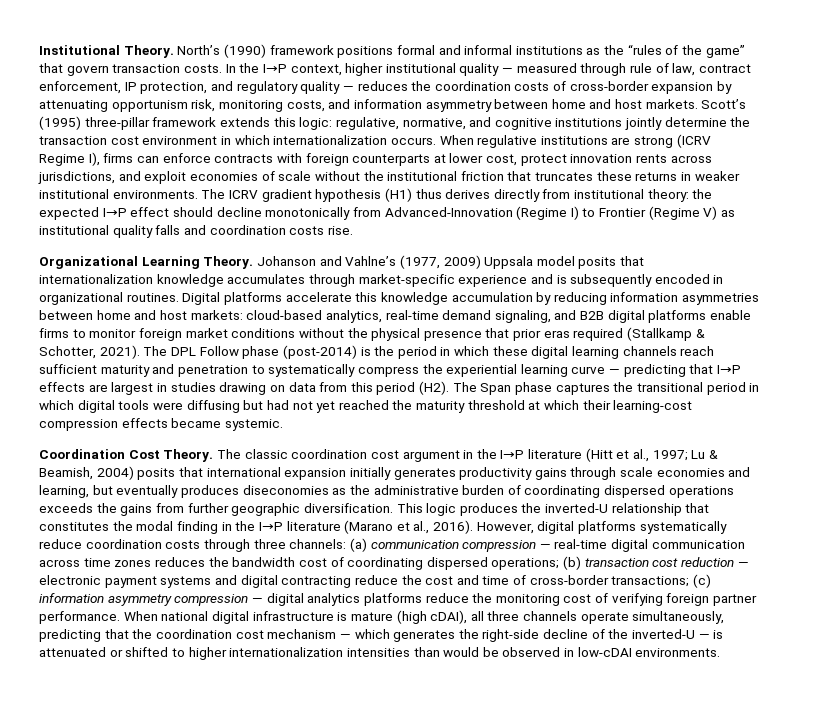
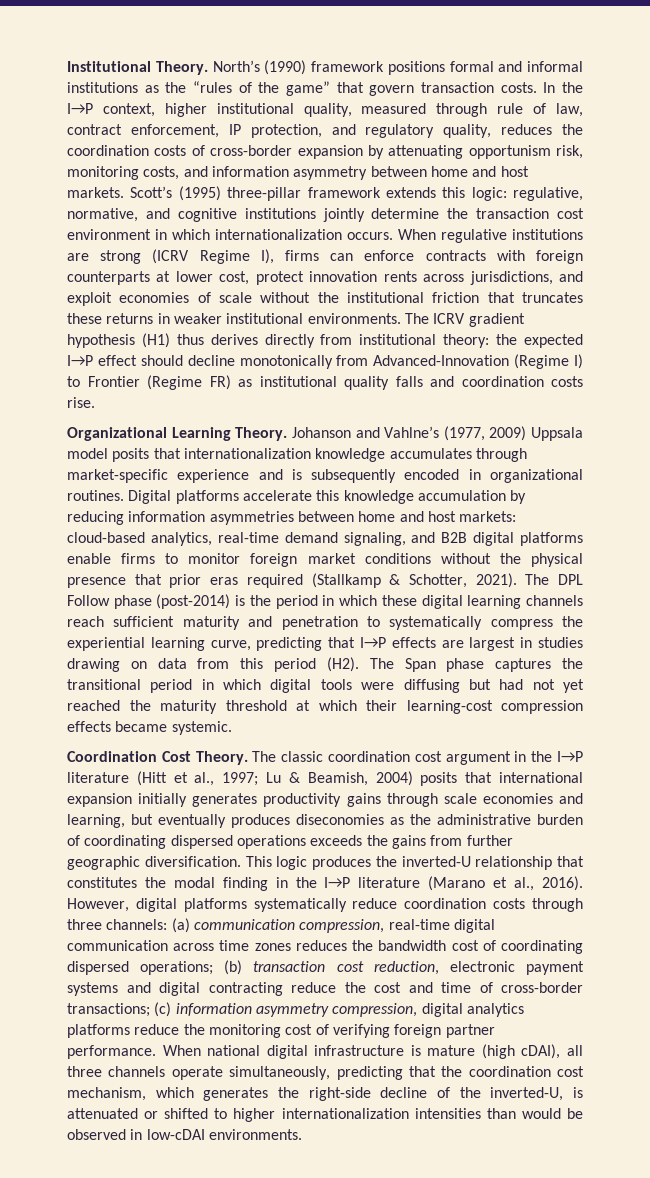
[459,63,514,76] quality — -> [303,103,352,117] quality,
[300,81,354,94] quality — -> [443,124,492,138] quality,
[703,206,718,220] V) -> [209,375,231,390] FR)
[571,366,621,374] curve — -> [210,640,251,651] curve,
[462,540,551,552] compression — -> [299,919,385,933] compression,
[681,557,749,567] reduction — -> [373,961,439,975] reduction,
[174,594,263,606] compression — -> [332,1003,418,1017] compression,
[267,629,351,639] mechanism — -> [67,1087,146,1101] mechanism,
[632,629,710,639] inverted-U — -> [490,1087,564,1101] inverted-U,

